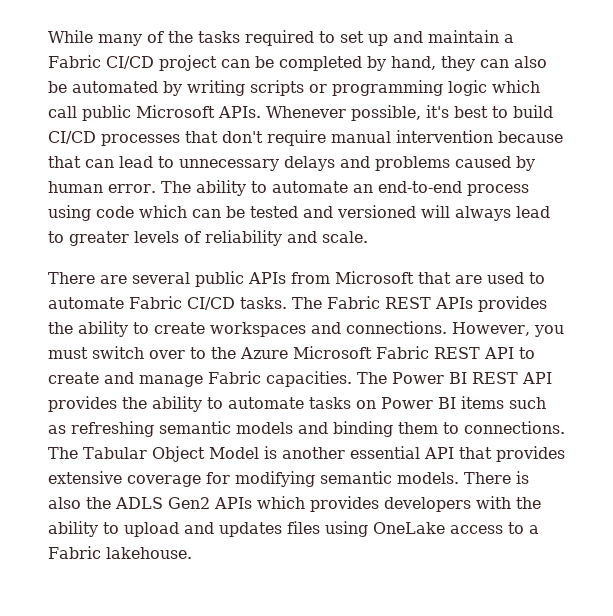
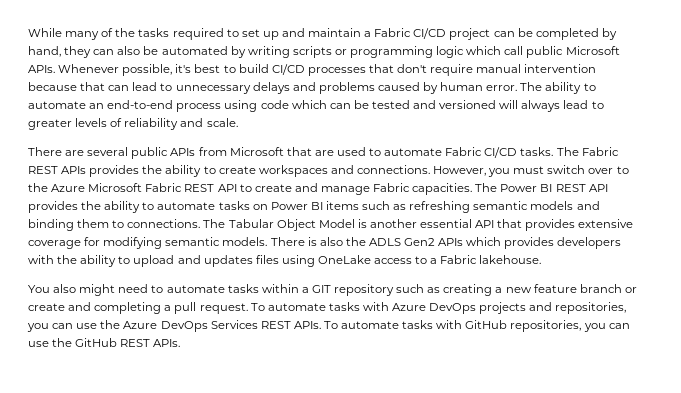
(192, 553) none -> [28,284,637,296] [28,302,627,314] [27,320,630,332] [28,338,181,347] // You also might need to automate tasks within a GIT repository such as creating a new feature branch or create and completing a pull request. To automate tasks with Azure DevOps projects and repositories, you can use the Azure DevOps Services REST APIs. To automate tasks with GitHub repositories, you can use the GitHub REST APIs.

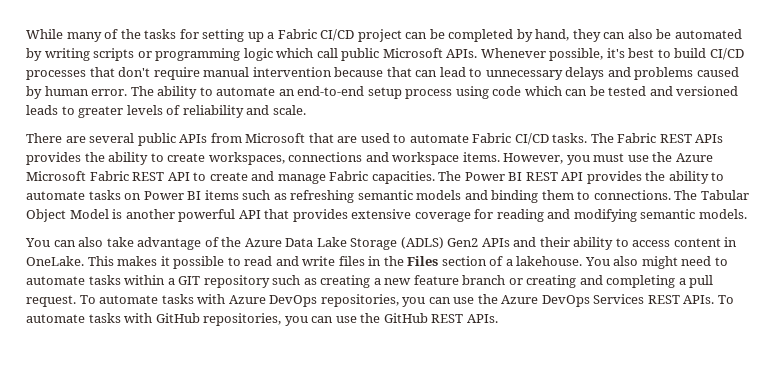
[172,28,362,40] required to set up and maintain -> [179,29,264,42] for setting up
(174, 104) none -> [367,87,402,99] setup
[499,100,589,112] will always lead -> [26,105,58,115] leads
[258,165,629,177] workspaces and connections. However, you must switch over to -> [208,152,649,165] workspaces, connections and workspace items. However, you must use
[420,219,473,228] essential -> [178,209,236,222] powerful
(101, 241) none -> [496,209,571,222] reading and
[270,237,622,249] [28,255,478,267] There is also the ADLS Gen2 APIs which provides developers with the ability to upload and updates files using OneLake access to a Fabric -> [25,237,738,250] [26,256,513,269] // You can also take advantage of the Azure Data Lake Storage (ADLS) Gen2 APIs and their ability to access content in OneLake. This makes it possible to read and write files in the Files section of a
(542, 259) // -> (583, 261) none
[28,303,65,311] create -> [526,275,577,288] creating
[479,302,553,314] projects and -> (318, 301) none

